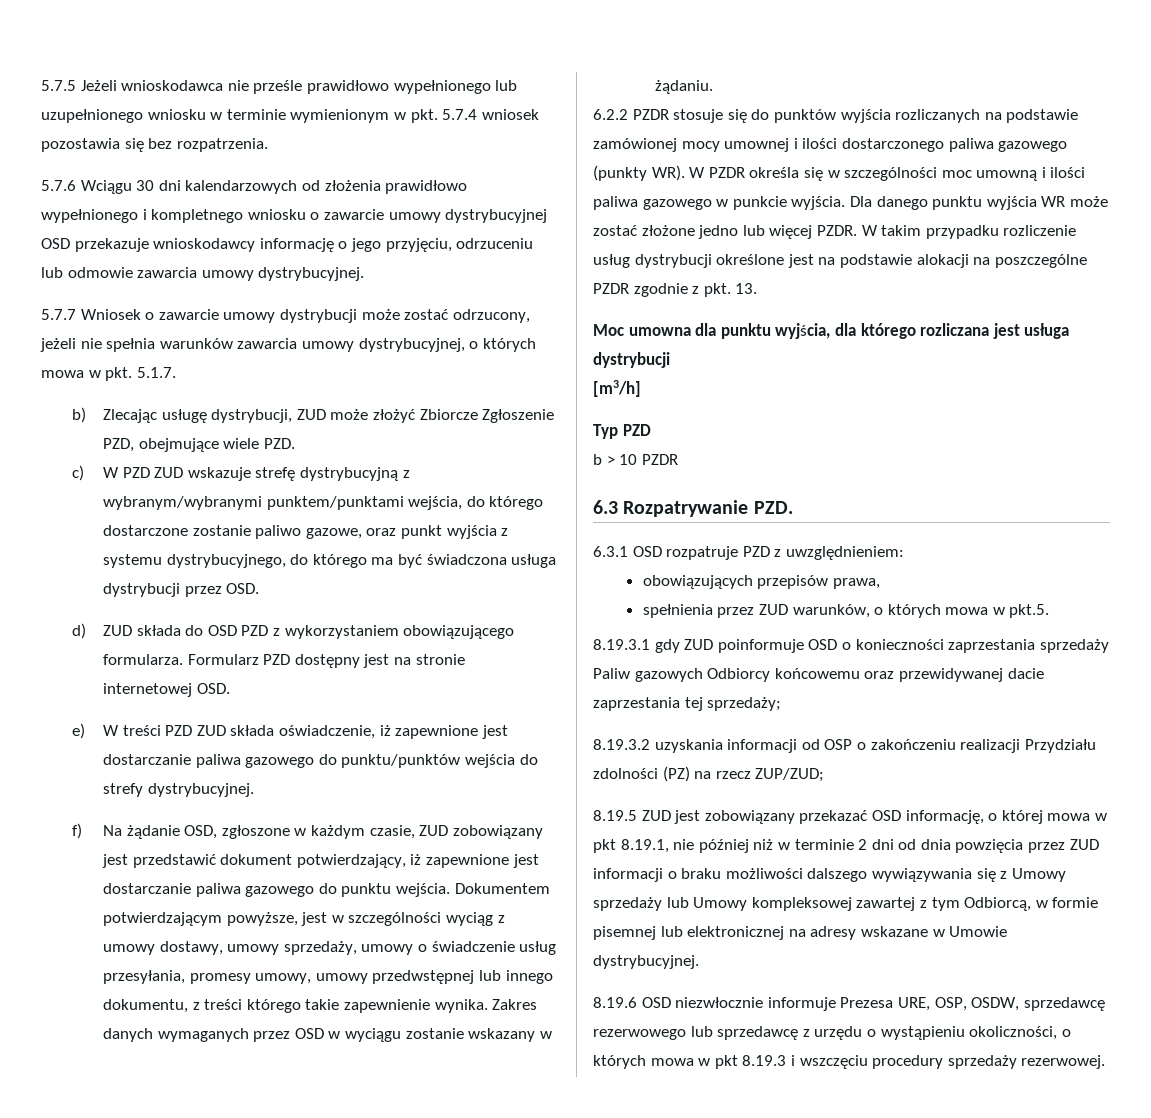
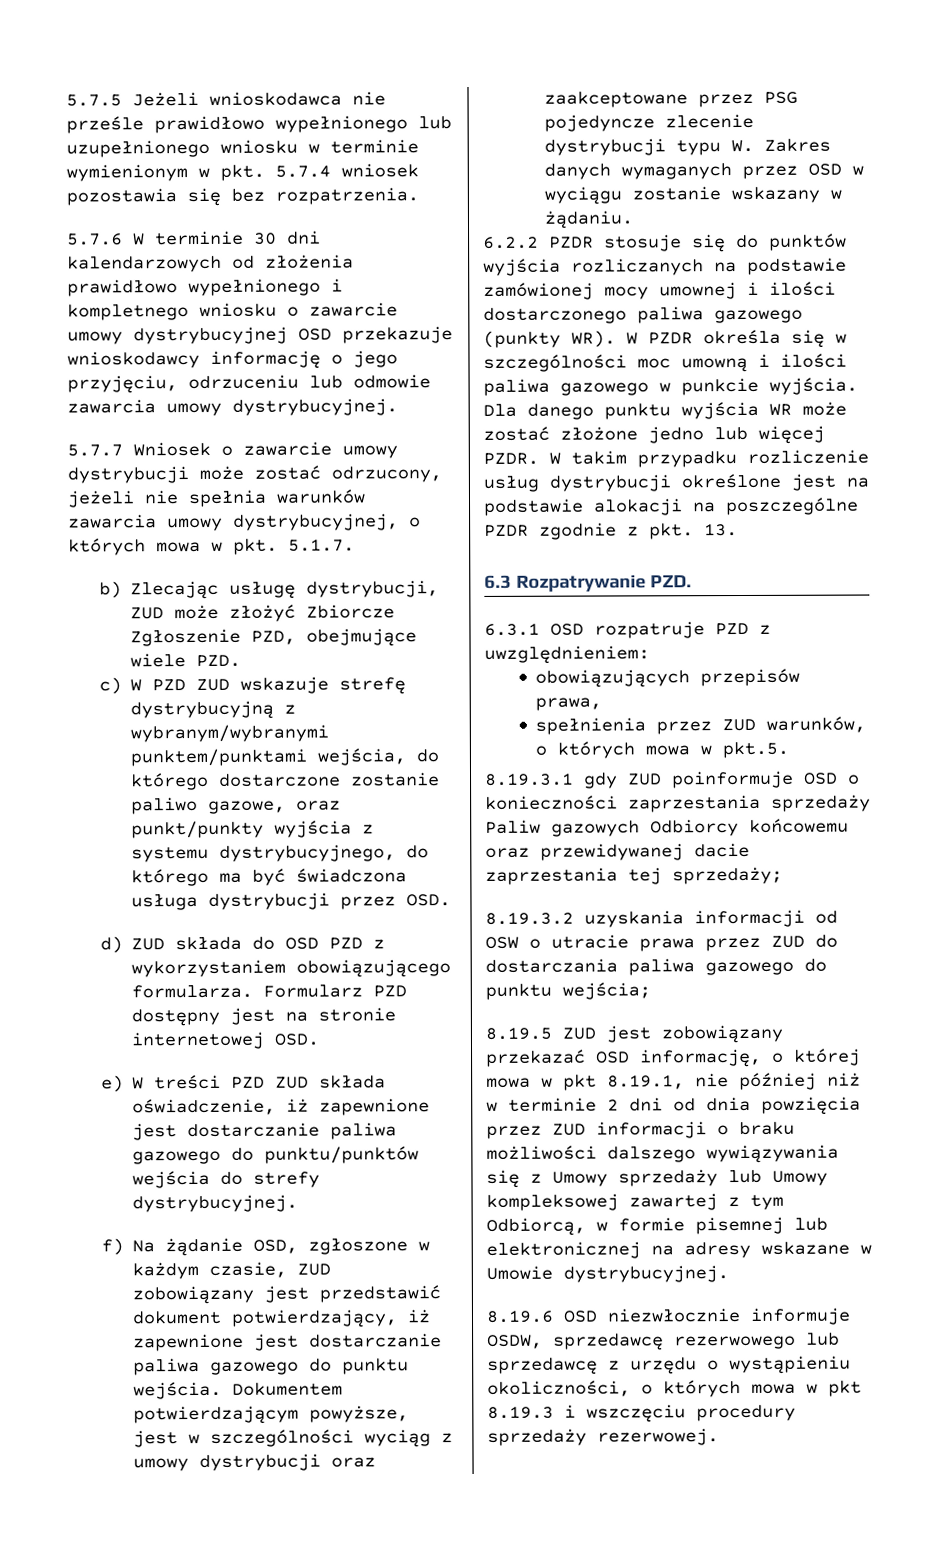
[80,180,132,194] Wciągu -> [133,230,244,246] W terminie
[401,525,443,539] punkt -> [131,820,265,839] punkt/punkty
[159,941,557,955] [103,970,553,984] [103,999,488,1013] dostawy, umowy sprzedaży, umowy o świadczenie usług przesyłania, promesy umowy, umowy przedwstępnej lub innego dokumentu, z treści którego takie zapewnienie wynika. -> [199,1453,377,1471] [544,91,799,108] [544,113,755,132] [544,138,755,156] dystrybucji oraz zaakceptowane przez PSG pojedyncze zlecenie dystrybucji typu W.
[593,323,1070,339] [593,352,670,368] [593,380,641,397] [593,424,651,439] [593,454,678,465] // Moc umowna dla punktu wyjścia, dla którego rozliczana jest usługa dystrybucji // [m3/h] // Typ PZD // b > 10 PZDR -> (738, 530) none
[824,739,1096,753] [593,766,825,782] OSP o zakończeniu realizacji Przydziału zdolności (PZ) na rzecz ZUP/ZUD; -> [485,934,838,952] [485,958,827,976] [485,982,651,1000] OSW o utracie prawa przez ZUD do dostarczania paliwa gazowego do punktu wejścia;
[840,997,967,1011] Prezesa URE, OSP, -> (851, 1316) none

